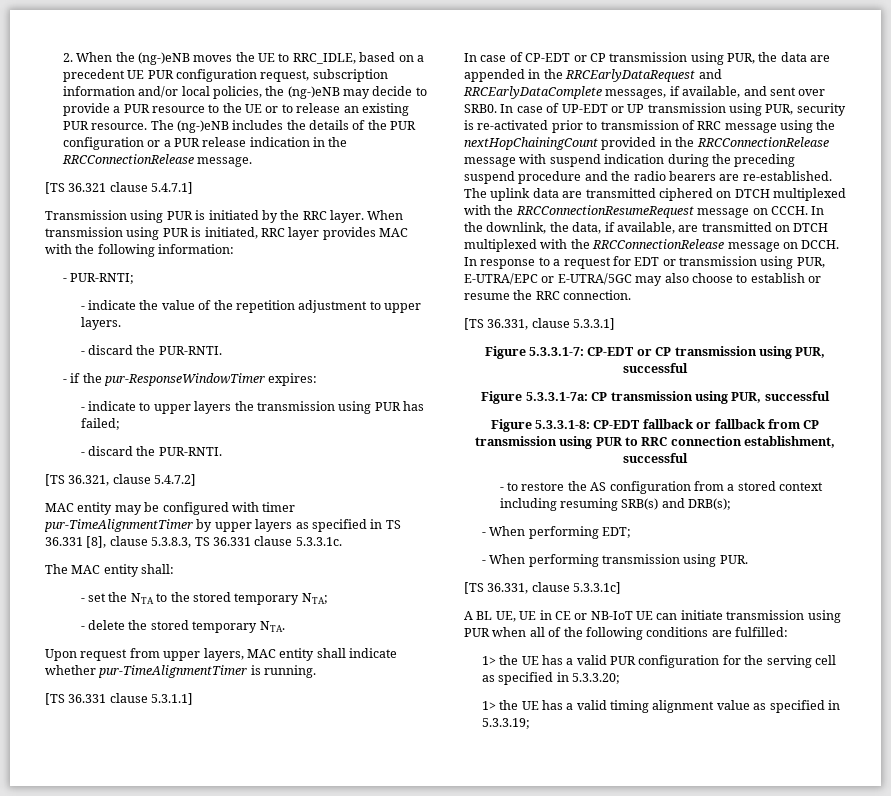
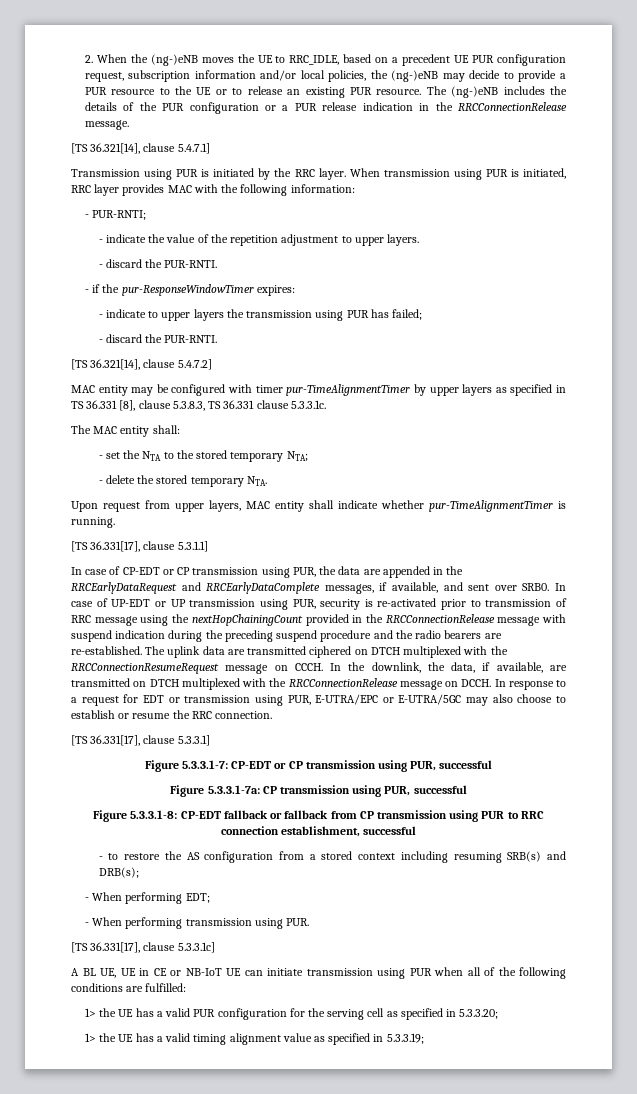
[68,183,107,192] 36.321 -> [90,143,141,154] 36.321[14],
[68,475,110,486] 36.321, -> [90,359,141,370] 36.321[14],
[68,694,107,703] 36.331 -> [90,541,141,552] 36.331[17],
[487,319,529,330] 36.331, -> [90,735,141,746] 36.331[17],
[487,583,529,594] 36.331, -> [90,942,141,953] 36.331[17],

